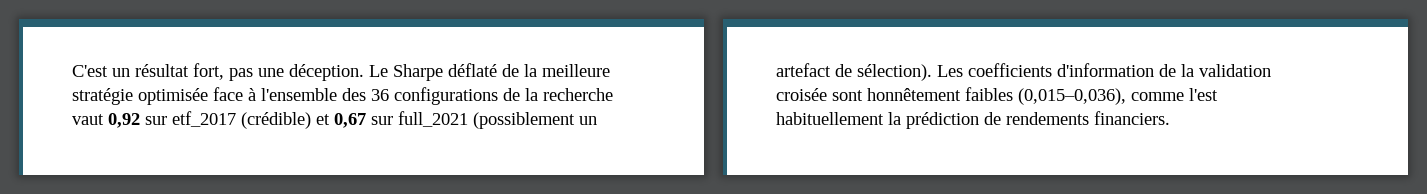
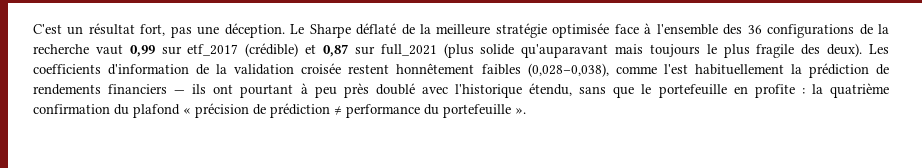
[108,113,140,128] 0,92 -> [129,45,155,57] 0,99
[334,113,366,128] 0,67 -> [322,44,348,57] 0,87
[473,112,597,129] [776,63,932,81] (possiblement un artefact de sélection). -> [443,43,863,58] (plus solide qu'auparavant mais toujours le plus fragile des deux).
[832,90,863,101] sont -> [348,64,390,74] restent
[1018,88,1126,105] (0,015–0,036), -> [527,63,609,77] (0,028–0,038),
[1094,111,1170,125] financiers. -> [108,83,889,98] [33,103,526,118] financiers — ils ont pourtant à peu près doublé avec l'historique étendu, sans que le portefeuille en profite : la quatrième confirmation du plafond « précision de prédiction ≠ performance du portefeuille ».

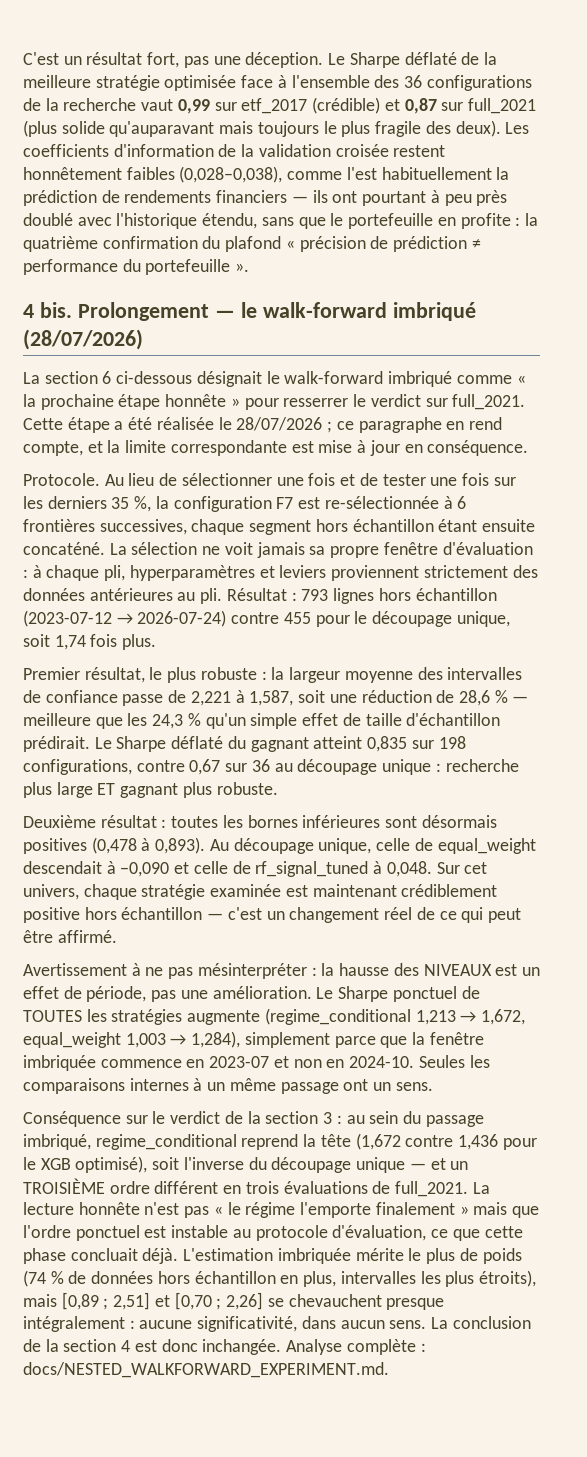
(526, 111) none -> [23,302,476,321] [23,329,143,350] [23,371,526,387] [23,394,526,410] [23,417,502,433] [23,440,529,456] [23,473,516,486] [23,496,467,512] [23,519,536,535] [23,542,533,558] [23,565,538,581] [23,588,497,604] [23,610,510,627] [23,634,157,650] [23,667,523,683] [23,690,529,706] [23,713,501,729] [23,736,466,752] [23,759,519,775] [23,782,278,798] [23,815,497,828] [23,837,536,854] [23,861,488,877] [23,884,498,900] [23,907,521,923] [23,930,117,943] [23,963,540,979] [23,986,480,1002] [23,1008,526,1025] [23,1031,484,1048] [23,1055,490,1071] [23,1078,433,1094] [23,1111,484,1127] [23,1133,537,1150] [23,1156,469,1173] [23,1178,490,1197] [23,1202,539,1218] [23,1225,523,1241] [23,1248,522,1264] [23,1270,536,1287] [23,1292,445,1310] [23,1316,531,1332] [23,1339,426,1355] [23,1362,389,1378] // 4 bis. Prolongement — le walk-forward imbriqué (28/07/2026) // La section 6 ci-dessous désignait le walk-forward imbriqué comme « la prochaine étape honnête » pour resserrer le verdict sur full_2021. Cette étape a été réalisée le 28/07/2026 ; ce paragraphe en rend compte, et la limite correspondante est mise à jour en conséquence. // Protocole. Au lieu de sélectionner une fois et de tester une fois sur les derniers 35 %, la configuration F7 est re-sélectionnée à 6 frontières successives, chaque segment hors échantillon étant ensuite concaténé. La sélection ne voit jamais sa propre fenêtre d'évaluation : à chaque pli, hyperparamètres et leviers proviennent strictement des données antérieures au pli. Résultat : 793 lignes hors échantillon (2023-07-12 → 2026-07-24) contre 455 pour le découpage unique, soit 1,74 fois plus. // Premier résultat, le plus robuste : la largeur moyenne des intervalles de confiance passe de 2,221 à 1,587, soit une réduction de 28,6 % — meilleure que les 24,3 % qu'un simple effet de taille d'échantillon prédirait. Le Sharpe déflaté du gagnant atteint 0,835 sur 198 configurations, contre 0,67 sur 36 au découpage unique : recherche plus large ET gagnant plus robuste. // Deuxième résultat : toutes les bornes inférieures sont désormais positives (0,478 à 0,893). Au découpage unique, celle de equal_weight descendait à −0,090 et celle de rf_signal_tuned à 0,048. Sur cet univers, chaque stratégie examinée est maintenant crédiblement positive hors échantillon — c'est un changement réel de ce qui peut être affirmé. // Avertissement à ne pas mésinterpréter : la hausse des NIVEAUX est un effet de période, pas une amélioration. Le Sharpe ponctuel de TOUTES les stratégies augmente (regime_conditional 1,213 → 1,672, equal_weight 1,003 → 1,284), simplement parce que la fenêtre imbriquée commence en 2023-07 et non en 2024-10. Seules les comparaisons internes à un même passage ont un sens. // Conséquence sur le verdict de la section 3 : au sein du passage imbriqué, regime_conditional reprend la tête (1,672 contre 1,436 pour le XGB optimisé), soit l'inverse du découpage unique — et un TROISIÈME ordre différent en trois évaluations de full_2021. La lecture honnête n'est pas « le régime l'emporte finalement » mais que l'ordre ponctuel est instable au protocole d'évaluation, ce que cette phase concluait déjà. L'estimation imbriquée mérite le plus de poids (74 % de données hors échantillon en plus, intervalles les plus étroits), mais [0,89 ; 2,51] et [0,70 ; 2,26] se chevauchent presque intégralement : aucune significativité, dans aucun sens. La conclusion de la section 4 est donc inchangée. Analyse complète : docs/NESTED_WALKFORWARD_EXPERIMENT.md.

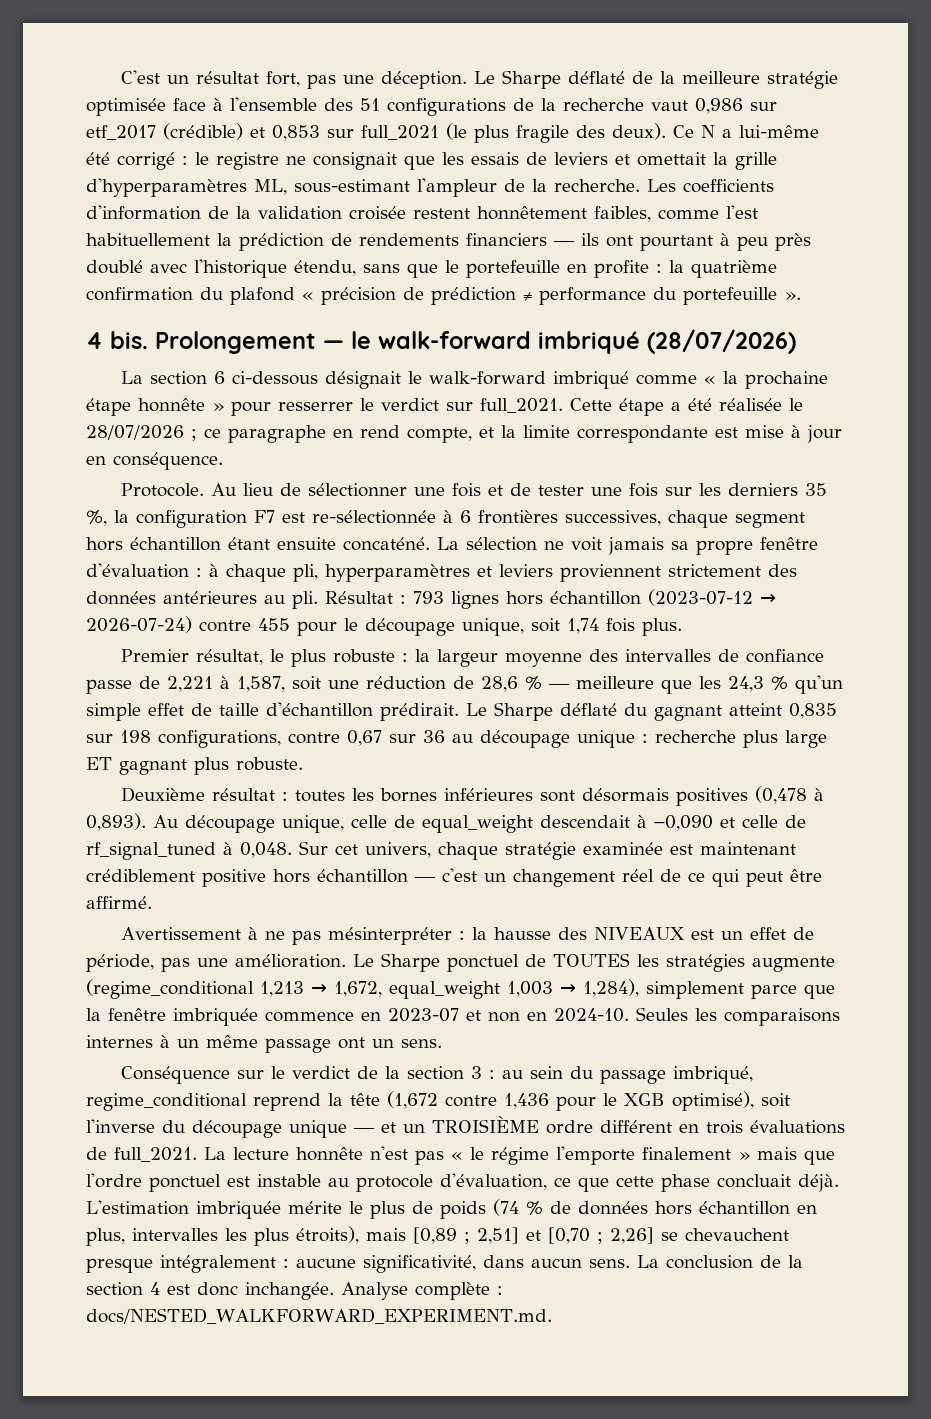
[404,75,423,88] 36 -> [360,98,380,111] 51
[177,99,210,114] 0,99 -> [695,98,743,114] 0,986
[404,98,437,114] 0,87 -> [272,125,320,141] 0,853
[23,120,501,137] (plus solide qu'auparavant mais toujours le plus fragile des deux). -> [446,123,819,143] [86,152,777,170] [86,178,640,197] (le plus fragile des deux). Ce N a lui-même été corrigé : le registre ne consignait que les essais de leviers et omettait la grille d'hyperparamètres ML, sous-estimant l'ampleur de la recherche.
[126,166,283,183] faibles (0,028–0,038), -> [594,206,651,222] faibles,

